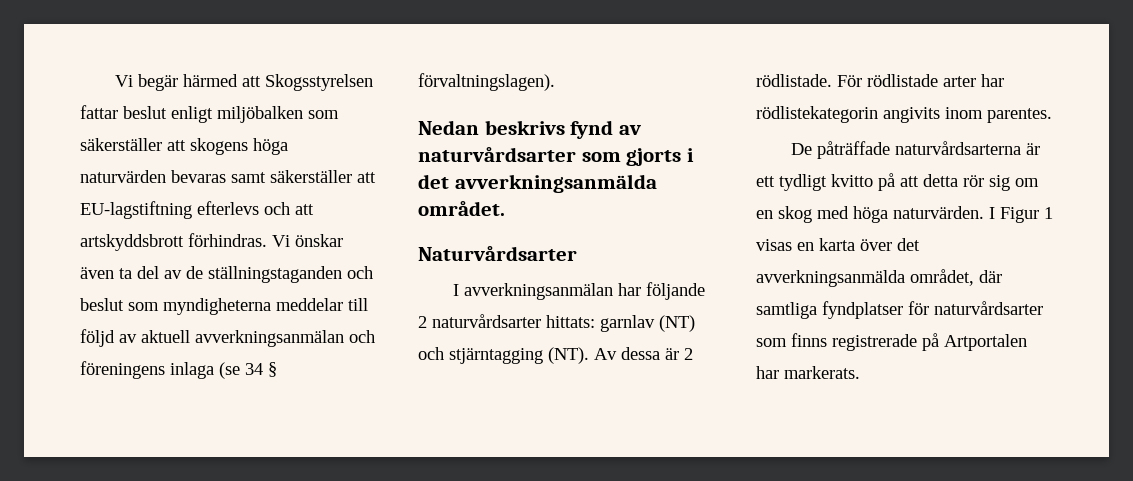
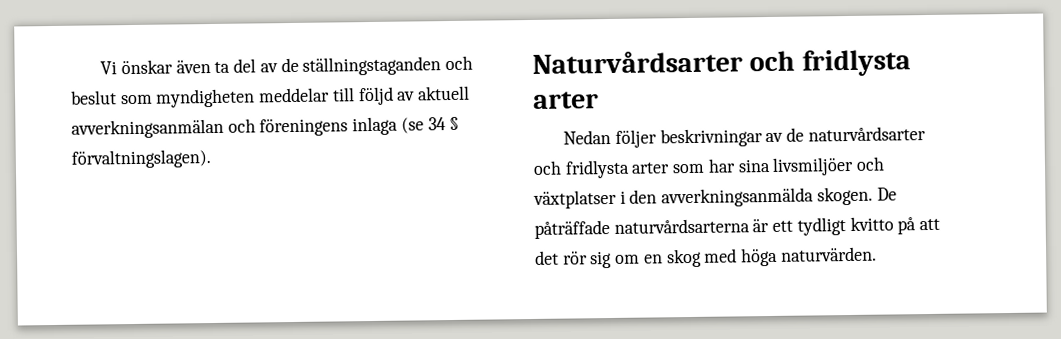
[114,74,373,91] [80,105,339,123] [80,138,288,155] [80,170,376,183] [80,201,314,219] [80,233,290,251] Vi begär härmed att Skogsstyrelsen fattar beslut enligt miljöbalken som säkerställer att skogens höga naturvärden bevaras samt säkerställer att EU-lagstiftning efterlevs och att artskyddsbrott förhindras. Vi -> [100,61,118,75] Vi
[163,298,271,315] myndigheterna -> [155,88,256,108] myndigheten
[418,120,641,139] [418,147,694,166] [418,174,657,193] [418,201,505,216] [418,246,577,261] [452,282,705,300] [418,314,695,332] [418,347,693,364] [756,74,1004,87] [756,106,1052,123] Nedan beskrivs fynd av naturvårdsarter som gjorts i det avverkningsanmälda området. // Naturvårdsarter // I avverkningsanmälan har följande 2 naturvårdsarter hittats: garnlav (NT) och stjärntagging (NT). Av dessa är 2 rödlistade. För rödlistade arter har rödlistekategorin angivits inom parentes. // -> [532,49,911,77] [533,91,599,109] [563,126,926,148] [533,156,886,179] [533,186,873,209] Naturvårdsarter och fridlysta arter // Nedan följer beskrivningar av de naturvårdsarter och fridlysta arter som har sina livsmiljöer och växtplatser i den avverkningsanmälda skogen.
[923,174,958,187] detta -> [535,250,559,265] det
[989,207,1053,223] [756,238,920,251] [756,269,1002,287] [756,301,1043,319] [756,333,1027,351] [756,366,860,379] I Figur 1 visas en karta över det avverkningsanmälda området, där samtliga fyndplatser för naturvårdsarter som finns registrerade på Artportalen har markerats. -> (877, 254) none

